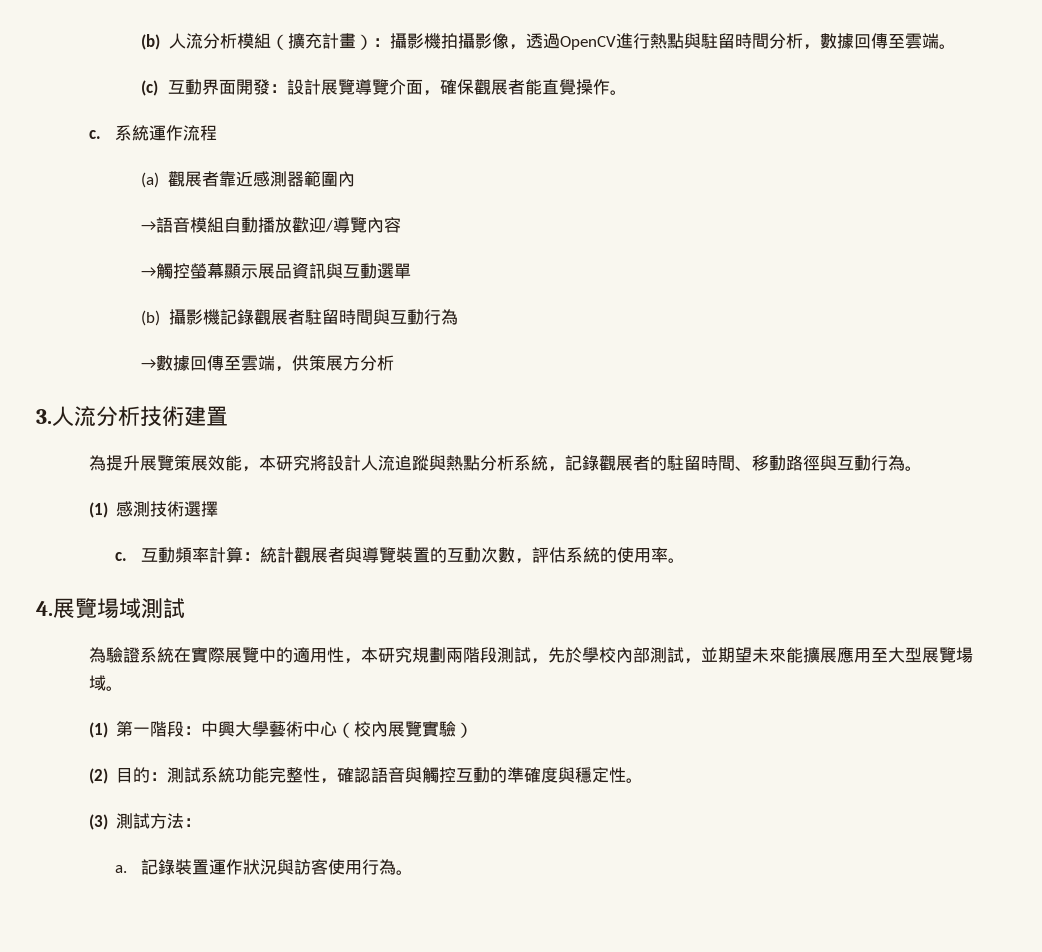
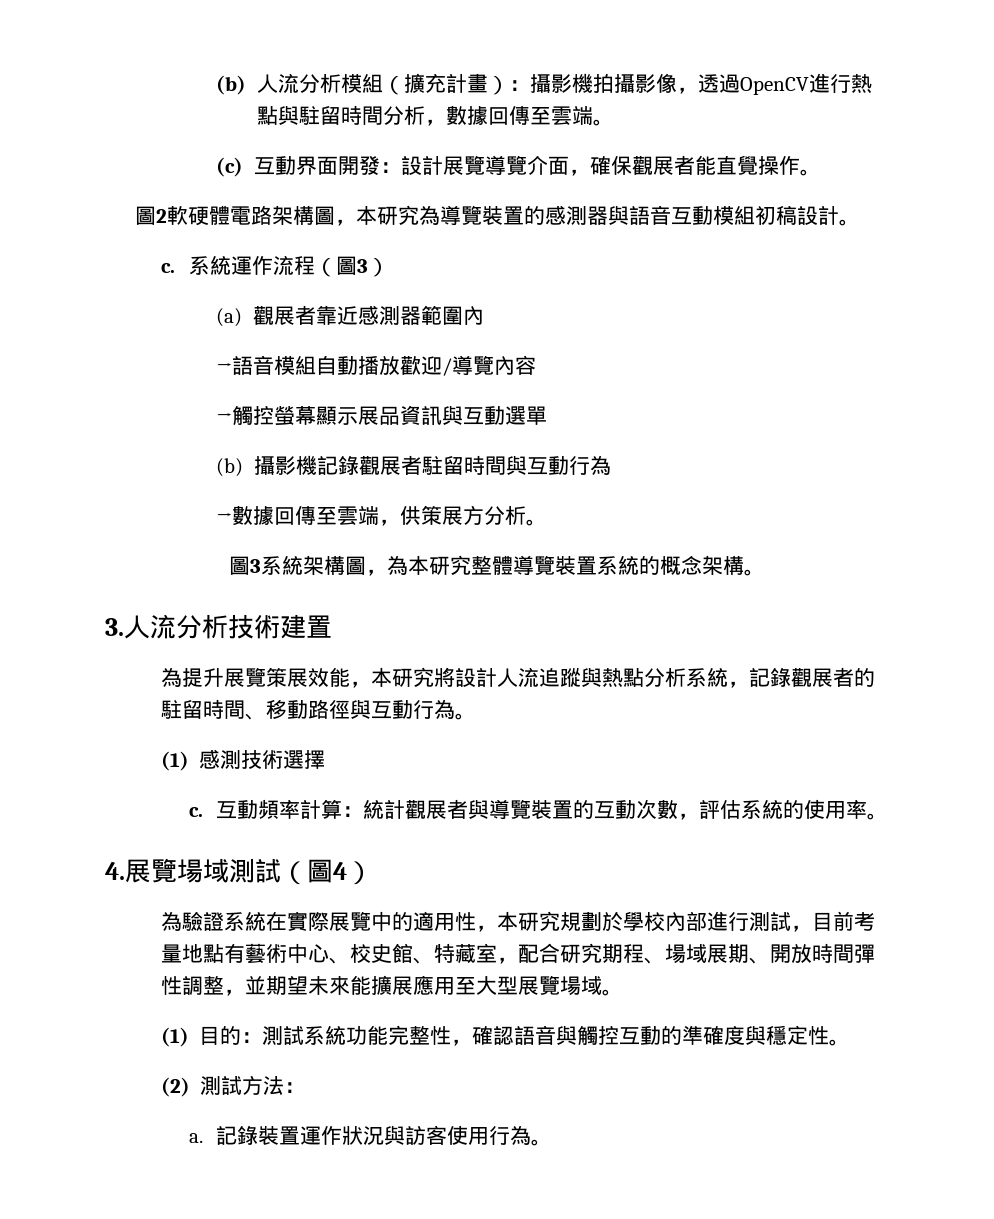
(627, 92) none -> [134,205,860,226] // 圖2軟硬體電路架構圖，本研究為導覽裝置的感測器與語音互動模組初稿設計。
(217, 133) none -> [314,256,389,277] （圖3）
(395, 363) none -> [526,519,548,526] [229,555,765,576] 。 // 圖3系統架構圖，為本研究整體導覽裝置系統的概念架構。
(185, 608) none -> [281,859,373,885] （圖4）
[445,647,684,664] 兩階段測試，先於學校內部測試 -> [601,911,875,932] [160,943,875,964] [160,975,224,995] 於學校內部進行測試，目前考量地點有藝術中心、校史館、特藏室，配合研究期程、場域展期、開放時間彈性調整
[116,721,474,738] [88,768,108,784] 第一階段：中興大學藝術中心（校內展覽實驗） // (2) -> (189, 1037) none
[88,814,108,830] (3) -> [160,1077,190,1097] (2)

